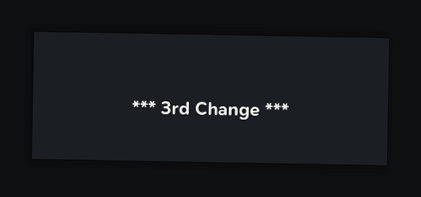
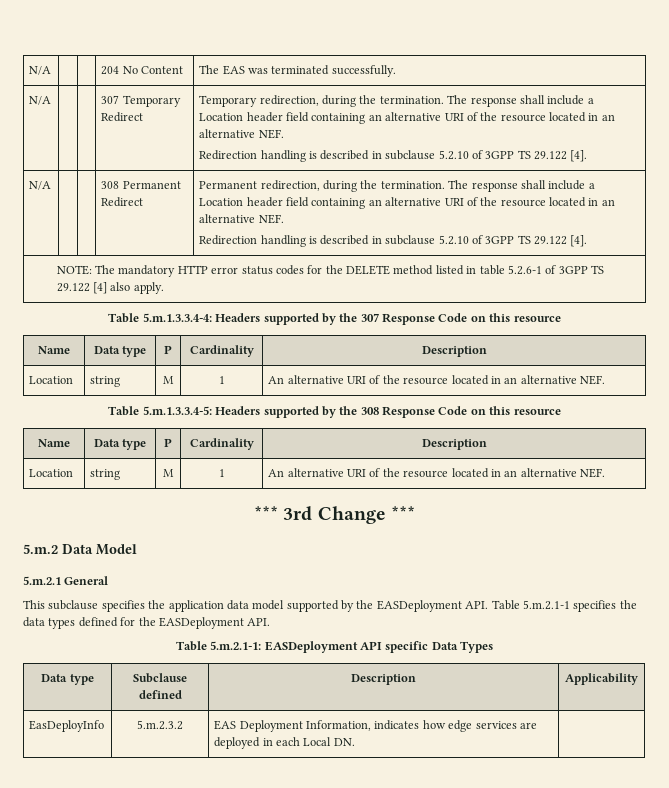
[131,99,289,120] *** 3rd Change *** -> [29,66,52,75] [101,66,183,75] [199,65,396,77] [29,96,52,105] [101,95,181,107] [101,112,144,122] [199,95,594,107] [199,112,615,124] [199,129,284,139] [199,150,588,162] [29,181,52,190] [101,181,181,189] [101,197,144,207] [199,180,595,192] [199,197,615,209] [199,214,284,224] [199,235,588,247] [56,265,605,277] [56,282,164,294] [108,313,561,325] [38,346,70,354] [93,346,147,357] [164,345,172,354] [189,345,254,357] [421,346,487,357] [29,376,74,384] [90,376,121,387] [163,376,174,384] [218,376,225,384] [268,375,605,385] [108,406,561,418] [38,439,70,447] [93,439,147,450] [164,438,172,447] [189,438,254,450] [421,439,487,450] [29,469,74,477] [90,469,121,480] [163,469,174,477] [218,469,225,477] [268,468,605,478] [254,506,415,524] [23,544,137,555] [23,576,109,585] [23,600,637,612] [23,617,271,629] [175,641,494,653] [41,674,94,685] [133,673,187,683] [138,690,182,699] [351,674,416,685] [565,673,638,685] [29,720,105,732] [137,720,183,730] [214,720,537,732] [214,737,355,749] N/A | | | 204 No Content | The EAS was terminated successfully. // N/A | | | 307 Temporary Redirect | Temporary redirection, during the termination. The response shall include a Location header field containing an alternative URI of the resource located in an alternative NEF. // Redirection handling is described in subclause 5.2.10 of 3GPP TS 29.122 [4]. // N/A | | | 308 Permanent Redirect | Permanent redirection, during the termination. The response shall include a Location header field containing an alternative URI of the resource located in an alternative NEF. // Redirection handling is described in subclause 5.2.10 of 3GPP TS 29.122 [4]. // NOTE: The mandatory HTTP error status codes for the DELETE method listed in table 5.2.6-1 of 3GPP TS 29.122 [4] also apply. // Table 5.m.1.3.3.4-4: Headers supported by the 307 Response Code on this resource // Name | Data type | P | Cardinality | Description // Location | string | M | 1 | An alternative URI of the resource located in an alternative NEF. // Table 5.m.1.3.3.4-5: Headers supported by the 308 Response Code on this resource // Name | Data type | P | Cardinality | Description // Location | string | M | 1 | An alternative URI of the resource located in an alternative NEF. // *** 3rd Change *** // 5.m.2 Data Model // 5.m.2.1 General // This subclause specifies the application data model supported by the EASDeployment API. Table 5.m.2.1-1 specifies the data types defined for the EASDeployment API. // Table 5.m.2.1-1: EASDeployment API specific Data Types // Data type | Subclause defined | Description | Applicability // EasDeployInfo | 5.m.2.3.2 | EAS Deployment Information, indicates how edge services are deployed in each Local DN. |

